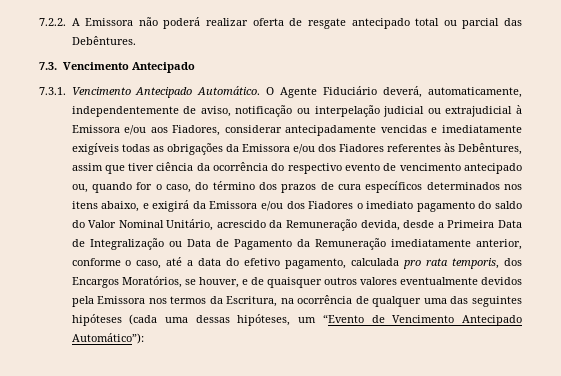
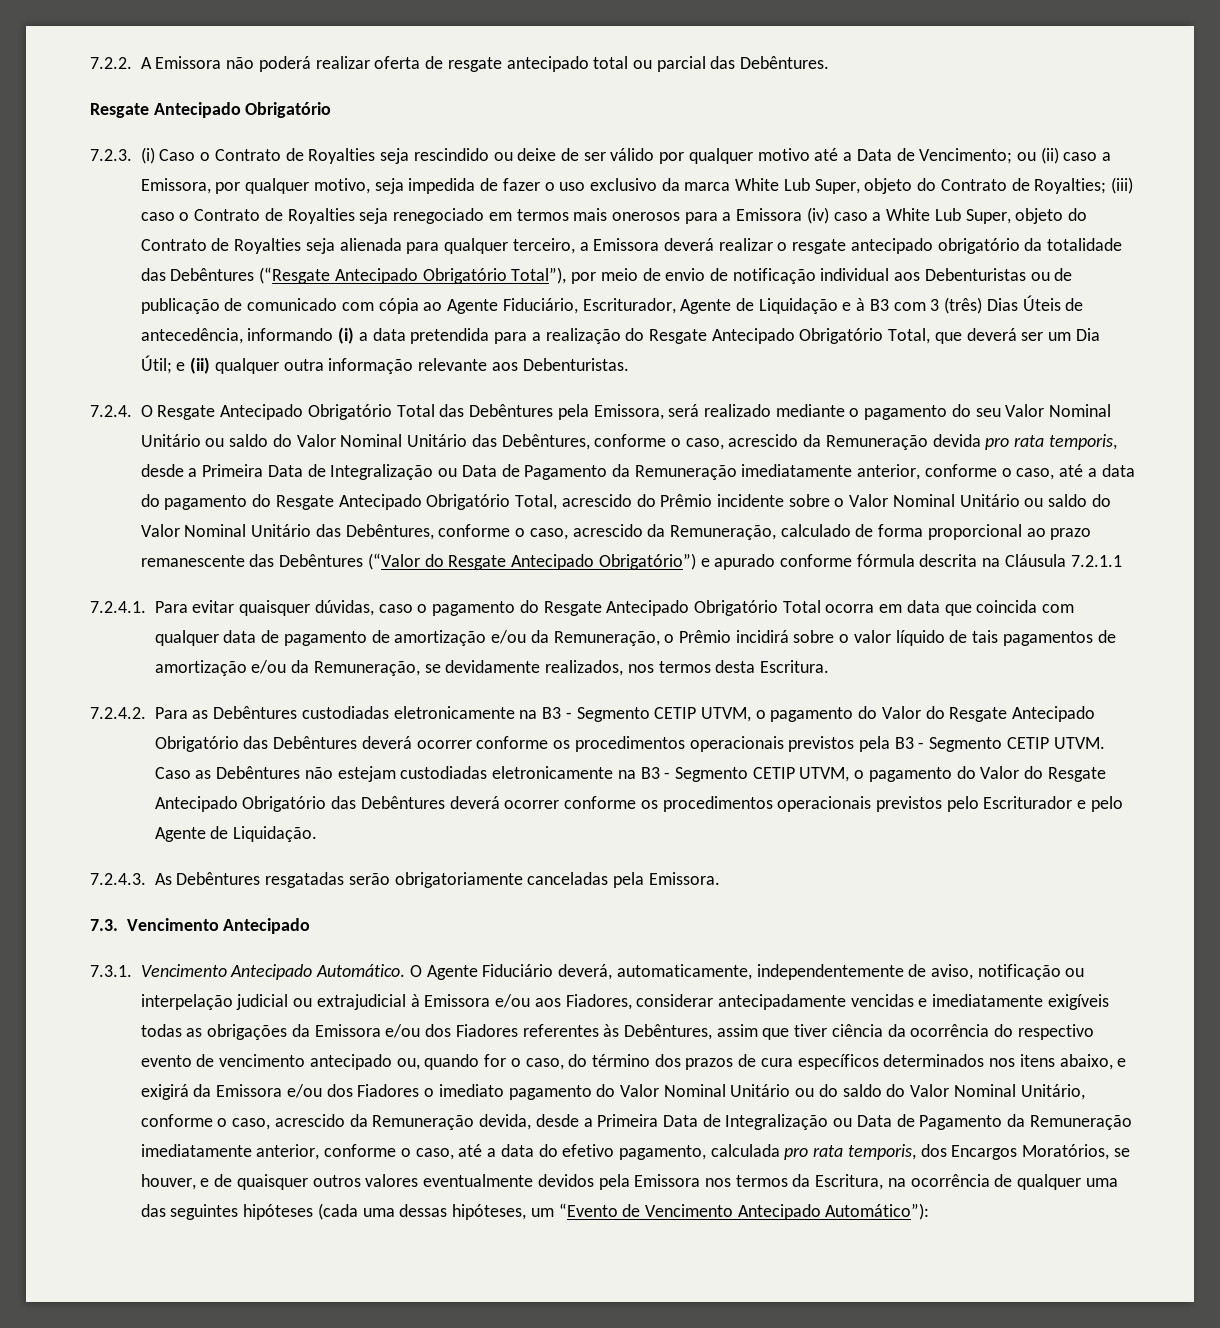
(136, 40) none -> [90,102,332,118] [90,147,1112,164] [140,177,1133,194] [140,207,1087,224] [140,238,1123,254] [140,267,1073,284] [140,295,1084,314] [140,327,1100,344] [140,355,629,374] [90,404,1112,420] [140,434,1117,450] [140,464,1135,480] [140,494,1111,510] [140,524,1092,540] [140,553,1122,570] [90,600,1075,616] [154,630,1116,646] [154,660,830,676] [90,706,1096,722] [154,736,1105,752] [154,766,1106,782] [154,796,1123,812] [154,826,318,842] [90,872,720,888] // Resgate Antecipado Obrigatório // 7.2.3. (i) Caso o Contrato de Royalties seja rescindido ou deixe de ser válido por qualquer motivo até a Data de Vencimento; ou (ii) caso a Emissora, por qualquer motivo, seja impedida de fazer o uso exclusivo da marca White Lub Super, objeto do Contrato de Royalties; (iii) caso o Contrato de Royalties seja renegociado em termos mais onerosos para a Emissora (iv) caso a White Lub Super, objeto do Contrato de Royalties seja alienada para qualquer terceiro, a Emissora deverá realizar o resgate antecipado obrigatório da totalidade das Debêntures (“Resgate Antecipado Obrigatório Total”), por meio de envio de notificação individual aos Debenturistas ou de publicação de comunicado com cópia ao Agente Fiduciário, Escriturador, Agente de Liquidação e à B3 com 3 (três) Dias Úteis de antecedência, informando (i) a data pretendida para a realização do Resgate Antecipado Obrigatório Total, que deverá ser um Dia Útil; e (ii) qualquer outra informação relevante aos Debenturistas. // 7.2.4. O Resgate Antecipado Obrigatório Total das Debêntures pela Emissora, será realizado mediante o pagamento do seu Valor Nominal Unitário ou saldo do Valor Nominal Unitário das Debêntures, conforme o caso, acrescido da Remuneração devida pro rata temporis, desde a Primeira Data de Integralização ou Data de Pagamento da Remuneração imediatamente anterior, conforme o caso, até a data do pagamento do Resgate Antecipado Obrigatório Total, acrescido do Prêmio incidente sobre o Valor Nominal Unitário ou saldo do Valor Nominal Unitário das Debêntures, conforme o caso, acrescido da Remuneração, calculado de forma proporcional ao prazo remanescente das Debêntures (“Valor do Resgate Antecipado Obrigatório”) e apurado conforme fórmula descrita na Cláusula 7.2.1.1 // 7.2.4.1. Para evitar quaisquer dúvidas, caso o pagamento do Resgate Antecipado Obrigatório Total ocorra em data que coincida com qualquer data de pagamento de amortização e/ou da Remuneração, o Prêmio incidirá sobre o valor líquido de tais pagamentos de amortização e/ou da Remuneração, se devidamente realizados, nos termos desta Escritura. // 7.2.4.2. Para as Debêntures custodiadas eletronicamente na B3 - Segmento CETIP UTVM, o pagamento do Valor do Resgate Antecipado Obrigatório das Debêntures deverá ocorrer conforme os procedimentos operacionais previstos pela B3 - Segmento CETIP UTVM. Caso as Debêntures não estejam custodiadas eletronicamente na B3 - Segmento CETIP UTVM, o pagamento do Valor do Resgate Antecipado Obrigatório das Debêntures deverá ocorrer conforme os procedimentos operacionais previstos pelo Escriturador e pelo Agente de Liquidação. // 7.2.4.3. As Debêntures resgatadas serão obrigatoriamente canceladas pela Emissora.
(492, 205) none -> [620,1084,838,1097] Valor Nominal Unitário ou do
(214, 225) none -> [140,1114,271,1130] conforme o caso,

